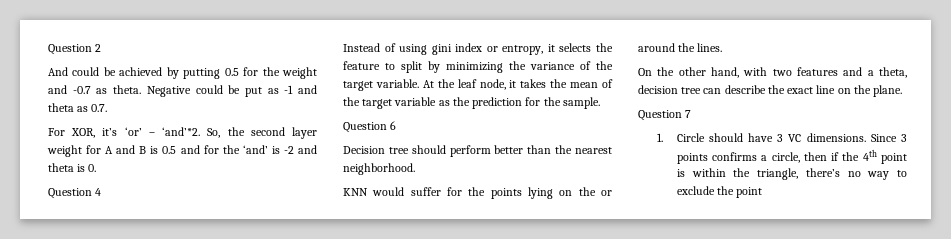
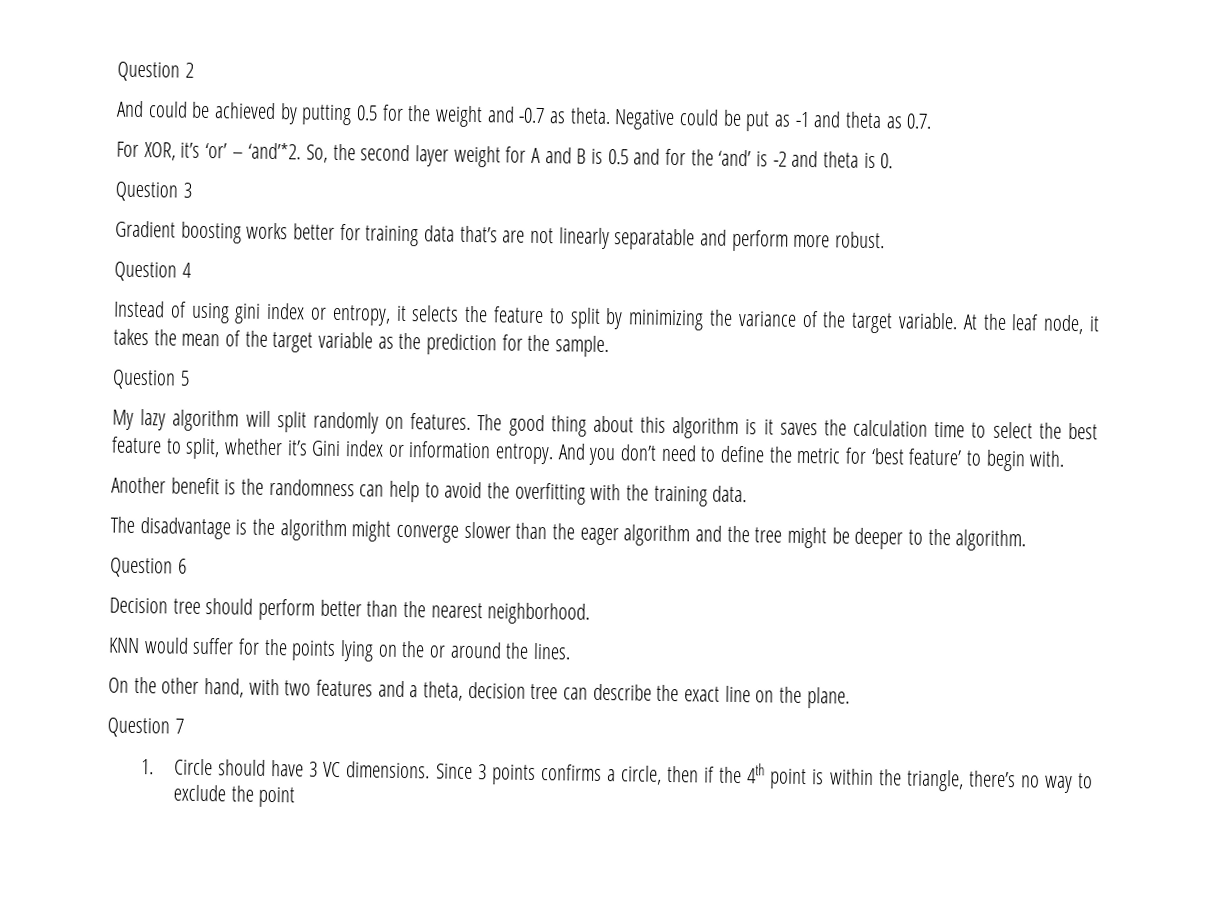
(97, 168) none -> [115,181,192,202] [115,220,886,252] // Question 3 // Gradient boosting works better for training data that’s are not linearly separatable and perform more robust.
(600, 103) none -> [112,369,190,390] [112,409,1098,440] [111,436,1066,472] [111,476,748,507] [110,516,1027,552] // Question 5 // My lazy algorithm will split randomly on features. The good thing about this algorithm is it saves the calculation time to select the best feature to split, whether it’s Gini index or information entropy. And you don’t need to define the metric for ‘best feature’ to begin with. // Another benefit is the randomness can help to avoid the overfitting with the training data. // The disadvantage is the algorithm might converge slower than the eager algorithm and the tree might be deeper to the algorithm.

